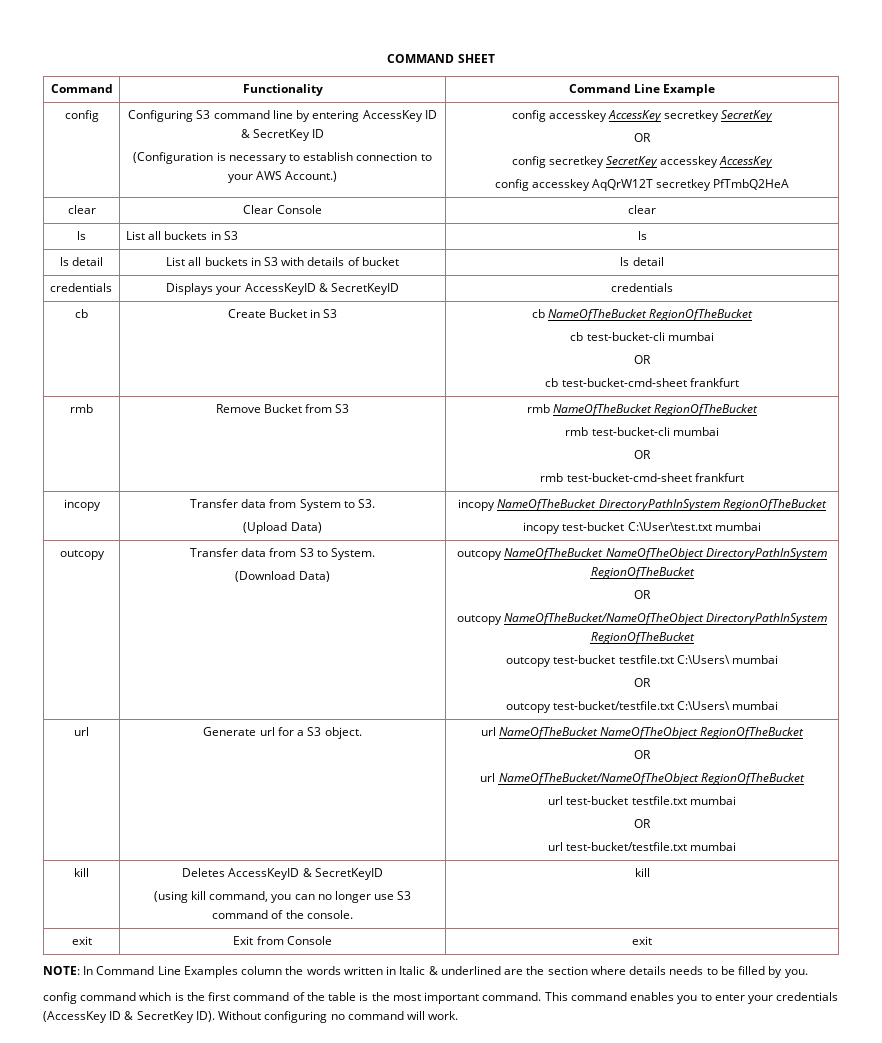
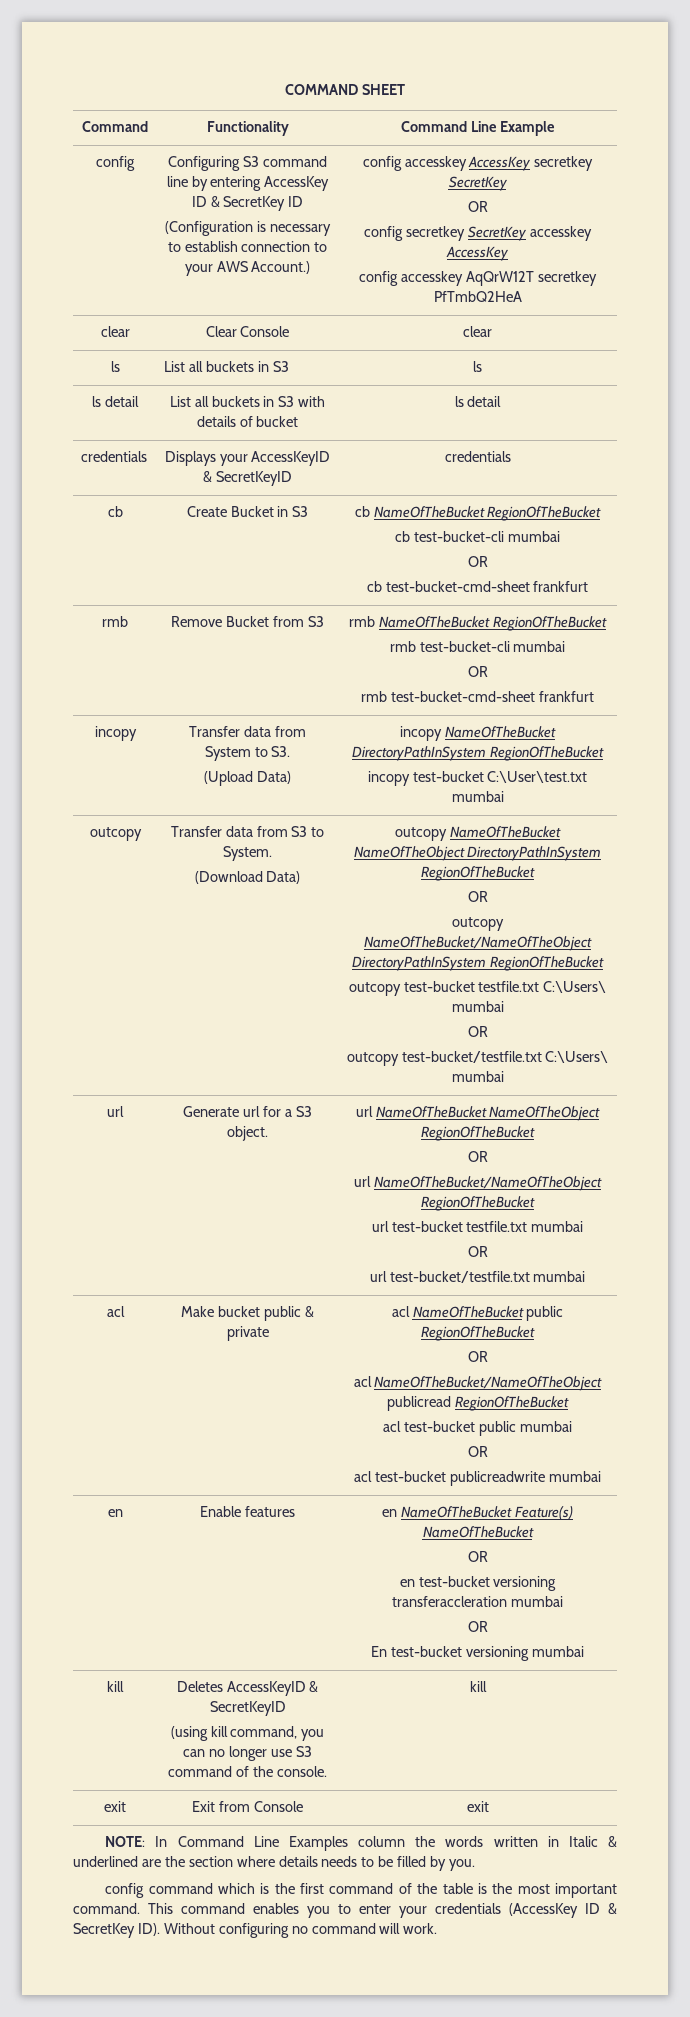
(737, 846) none -> [106,1306,125,1317] [181,1306,314,1321] [226,1326,269,1341] [391,1306,564,1321] [421,1326,535,1341] [467,1351,488,1362] [353,1376,603,1391] [387,1396,569,1411] [383,1421,572,1436] [467,1446,488,1457] [354,1471,601,1486] [107,1509,123,1517] [200,1506,295,1517] [382,1506,573,1519] [422,1526,534,1538] [467,1551,488,1562] [399,1576,557,1591] [392,1596,563,1607] [467,1621,488,1632] [371,1646,584,1661] // acl | Make bucket public & private | acl NameOfTheBucket public RegionOfTheBucket // OR // acl NameOfTheBucket/NameOfTheObject publicread RegionOfTheBucket // acl test-bucket public mumbai // OR // acl test-bucket publicreadwrite mumbai // en | Enable features | en NameOfTheBucket Feature(s) NameOfTheBucket // OR // en test-bucket versioning transferaccleration mumbai // OR // En test-bucket versioning mumbai

